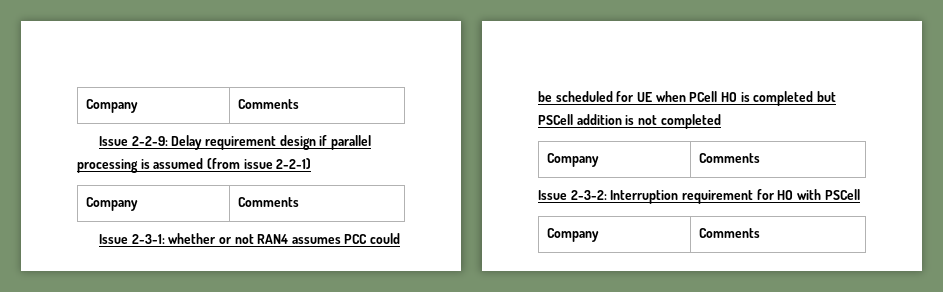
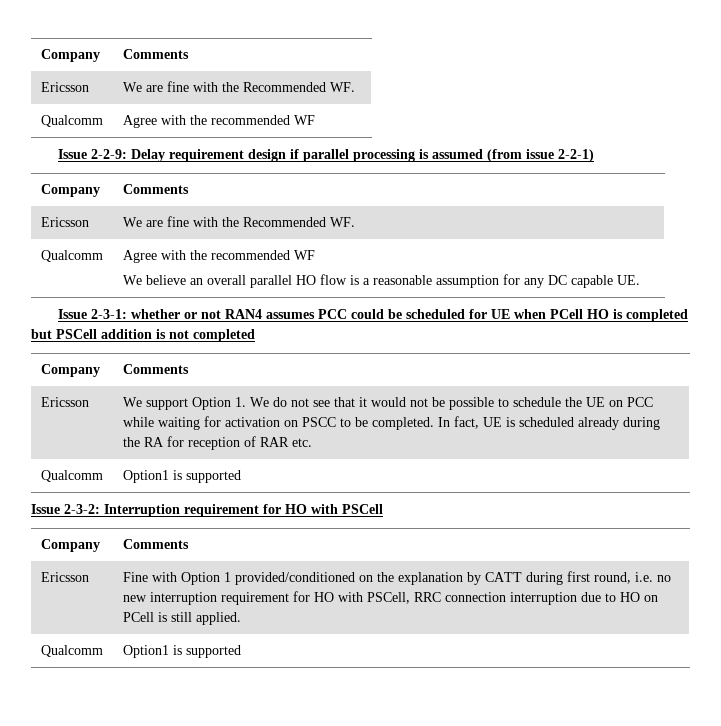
[85,99,138,113] [237,99,299,109] Company | Comments -> [40,49,100,62] [122,49,189,59] [40,82,89,92] [122,81,355,92] [40,115,103,127] [122,115,315,128] Company | Comments // Ericsson | We are fine with the Recommended WF. // Qualcomm | Agree with the recommended WF
(299, 202) none -> [40,217,89,227] [122,216,355,227] [40,250,103,262] [122,250,315,263] [122,274,640,288] // Ericsson | We are fine with the Recommended WF. // Qualcomm | Agree with the recommended WF // We believe an overall parallel HO flow is a reasonable assumption for any DC capable UE.
(760, 158) none -> [40,397,89,407] [122,397,653,410] [122,416,660,430] [122,436,312,450] [40,470,103,482] [122,470,241,483] // Ericsson | We support Option 1. We do not see that it would not be possible to schedule the UE on PCC while waiting for activation on PSCC to be completed. In fact, UE is scheduled already during the RA for reception of RAR etc. // Qualcomm | Option1 is supported
(760, 233) none -> [40,572,89,582] [122,571,671,585] [122,591,658,605] [122,612,241,625] [40,645,103,657] [122,645,241,658] // Ericsson | Fine with Option 1 provided/conditioned on the explanation by CATT during first round, i.e. no new interruption requirement for HO with PSCell, RRC connection interruption due to HO on PCell is still applied. // Qualcomm | Option1 is supported

